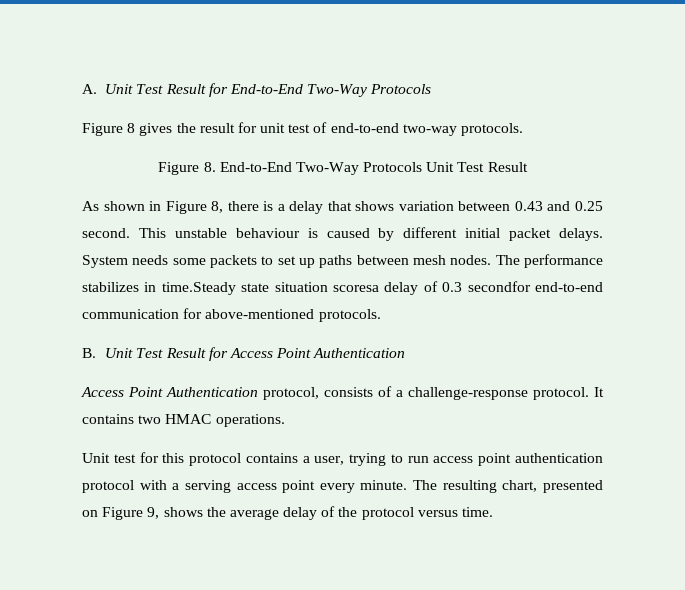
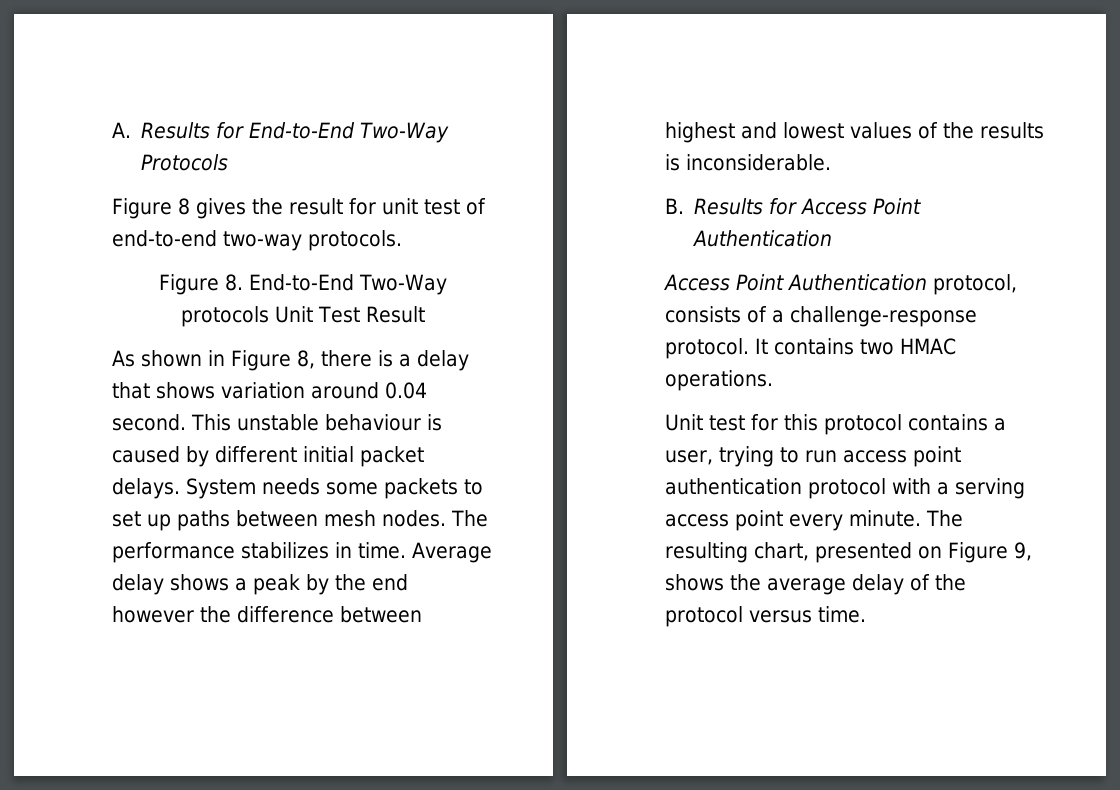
[105,84,206,94] Unit Test Result -> [141,122,211,139] Results
[363,162,423,172] Protocols -> [181,306,270,327] protocols
[458,201,604,211] between 0.43 and 0.25 -> [311,382,427,399] around 0.04
[161,281,603,295] [82,308,381,322] [82,348,206,358] time.Steady state situation scoresa delay of 0.3 secondfor end-to-end communication for above-mentioned protocols. // B. Unit Test Result -> [358,542,492,563] [112,574,408,595] [112,606,422,623] [665,122,1044,143] [665,154,831,171] [665,198,764,215] time. Average delay shows a peak by the end however the difference between highest and lowest values of the results is inconsiderable. // B. Results

